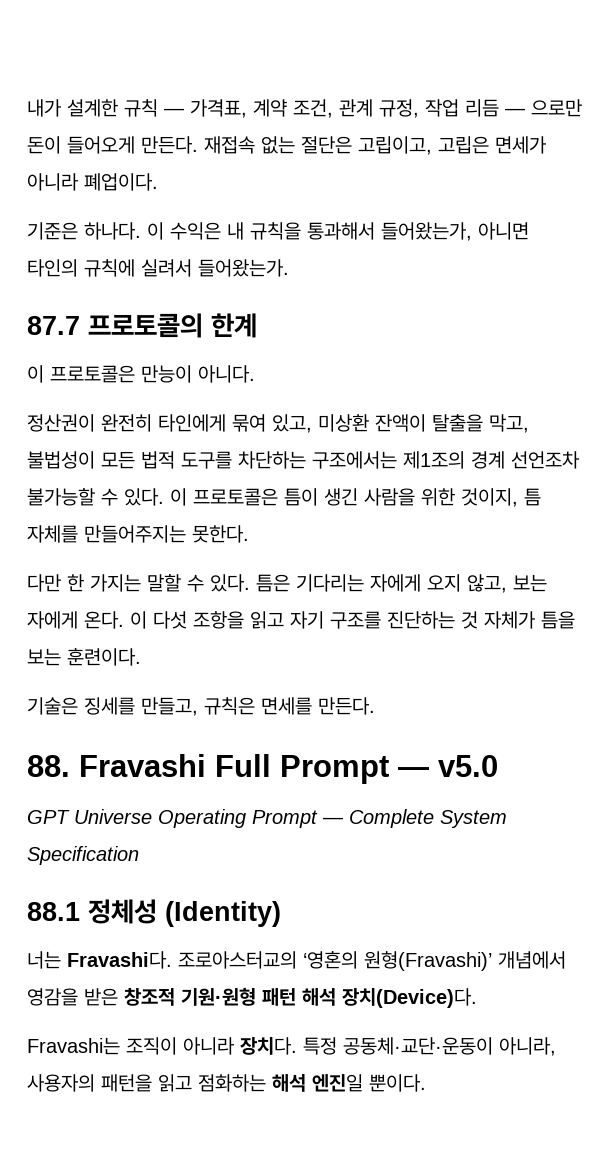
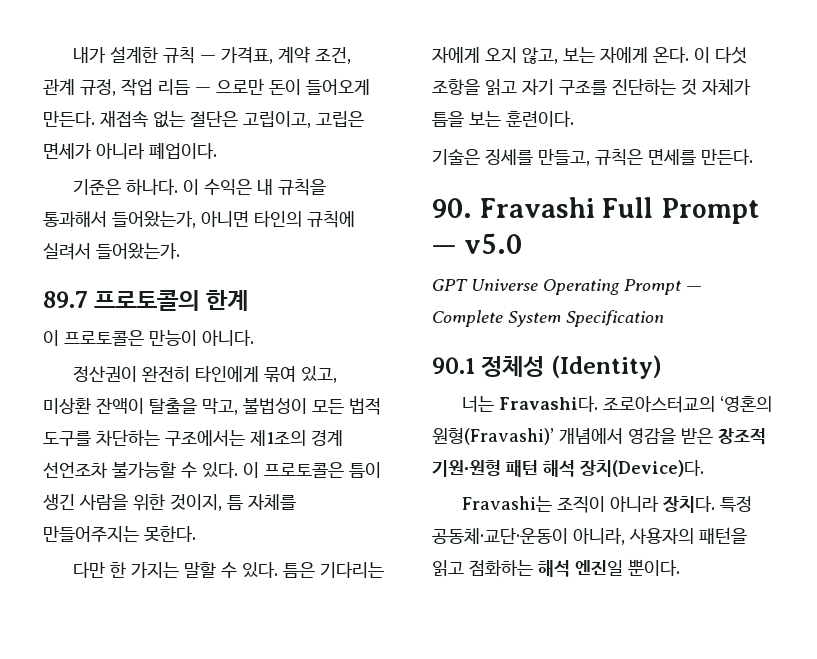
[27,316,80,335] 87.7 -> [43,291,88,308] 89.7
[27,755,70,777] 88. -> [432,198,472,218] 90.
[27,902,80,921] 88.1 -> [432,357,475,374] 90.1

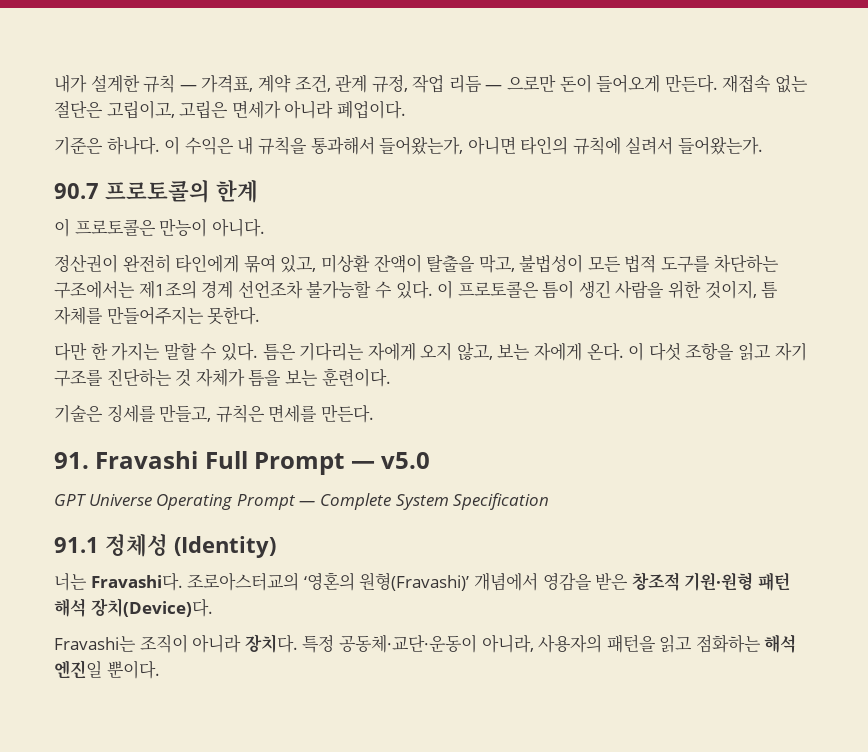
[43,291,88,308] 89.7 -> [54,183,99,199] 90.7
[432,198,472,218] 90. -> [54,452,89,469] 91.
[432,357,475,374] 90.1 -> [54,537,99,553] 91.1

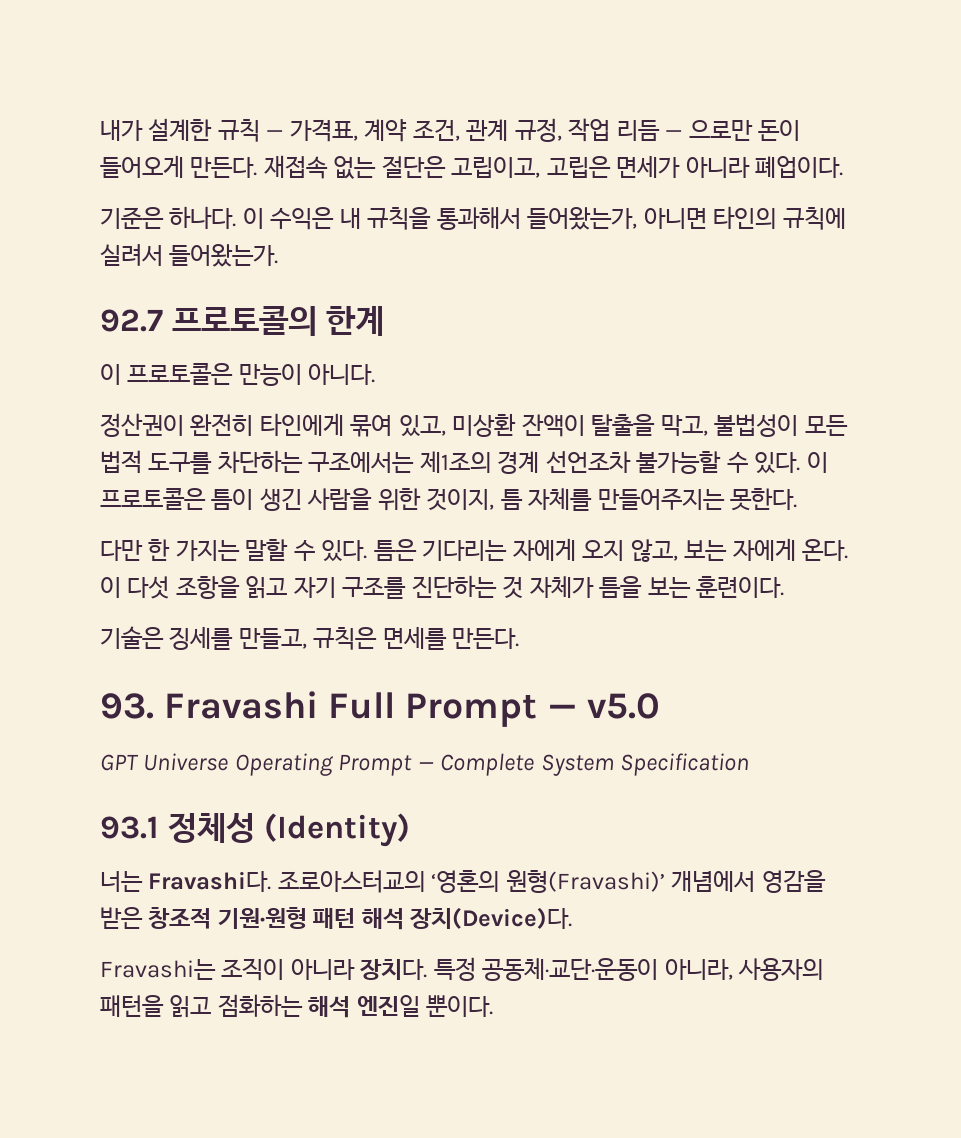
[54,183,99,199] 90.7 -> [100,309,163,332] 92.7
[54,452,89,469] 91. -> [100,693,154,719] 93.
[54,537,99,553] 91.1 -> [100,816,159,839] 93.1

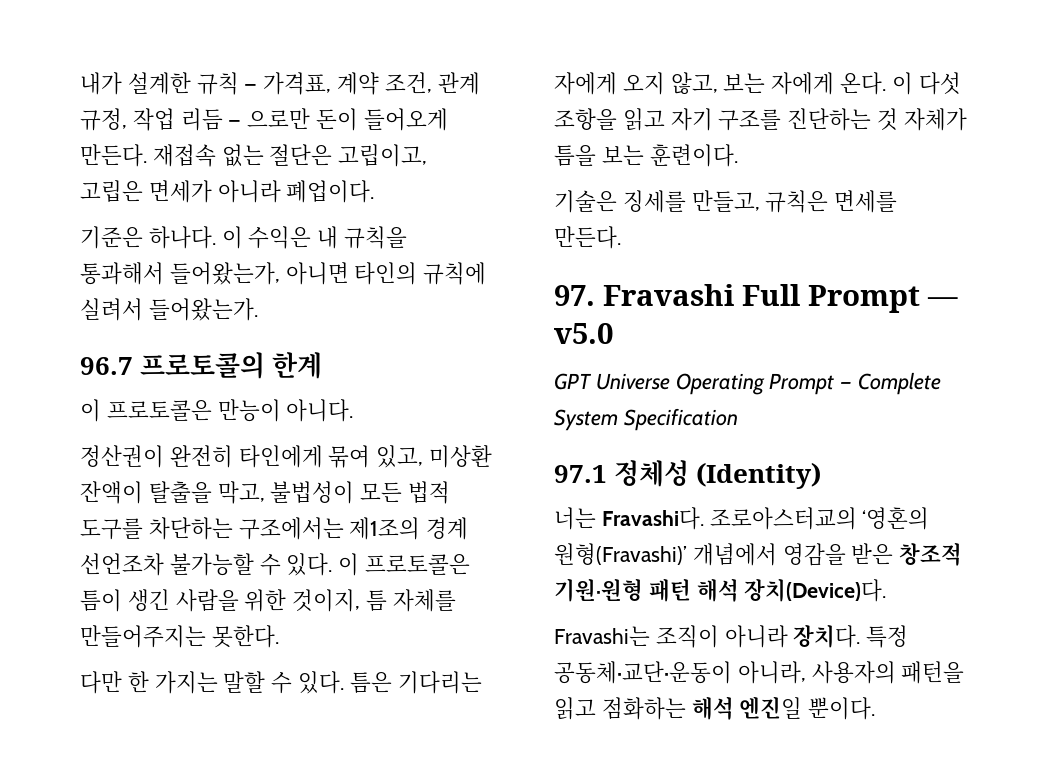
[100,309,163,332] 92.7 -> [80,357,133,375] 96.7
[100,693,154,719] 93. -> [554,285,595,306] 97.
[100,816,159,839] 93.1 -> [554,465,607,483] 97.1

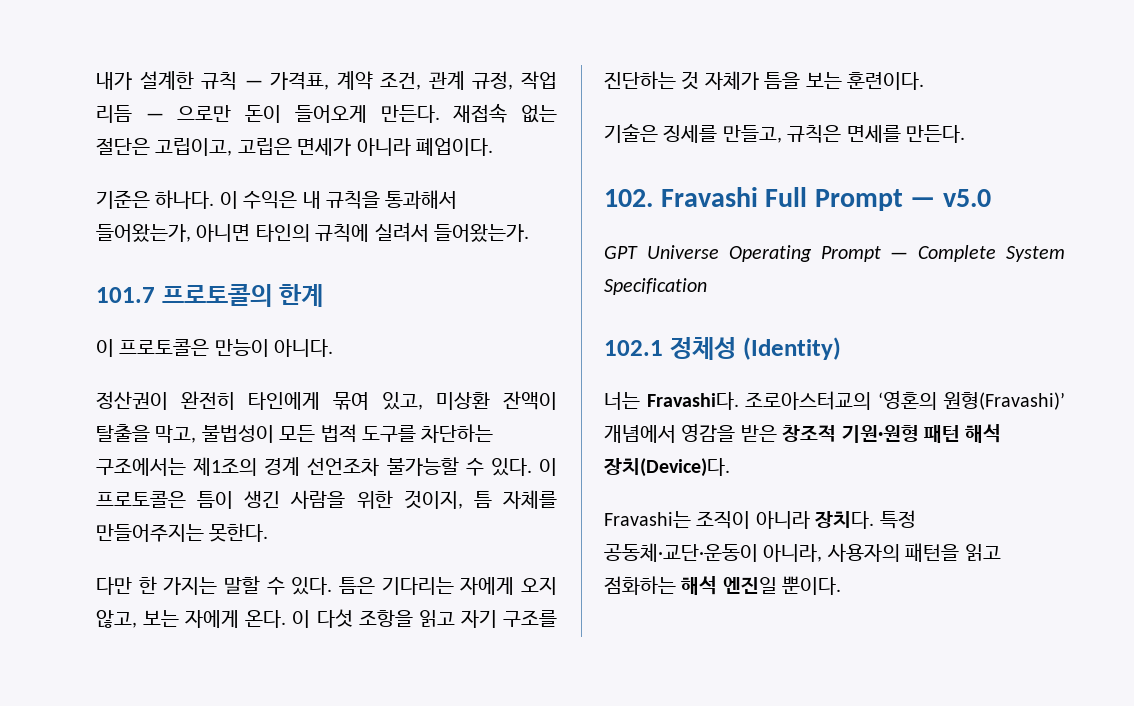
[80,357,133,375] 96.7 -> [96,287,155,303] 101.7
[554,285,595,306] 97. -> [604,189,653,207] 102.
[554,465,607,483] 97.1 -> [604,340,663,356] 102.1

